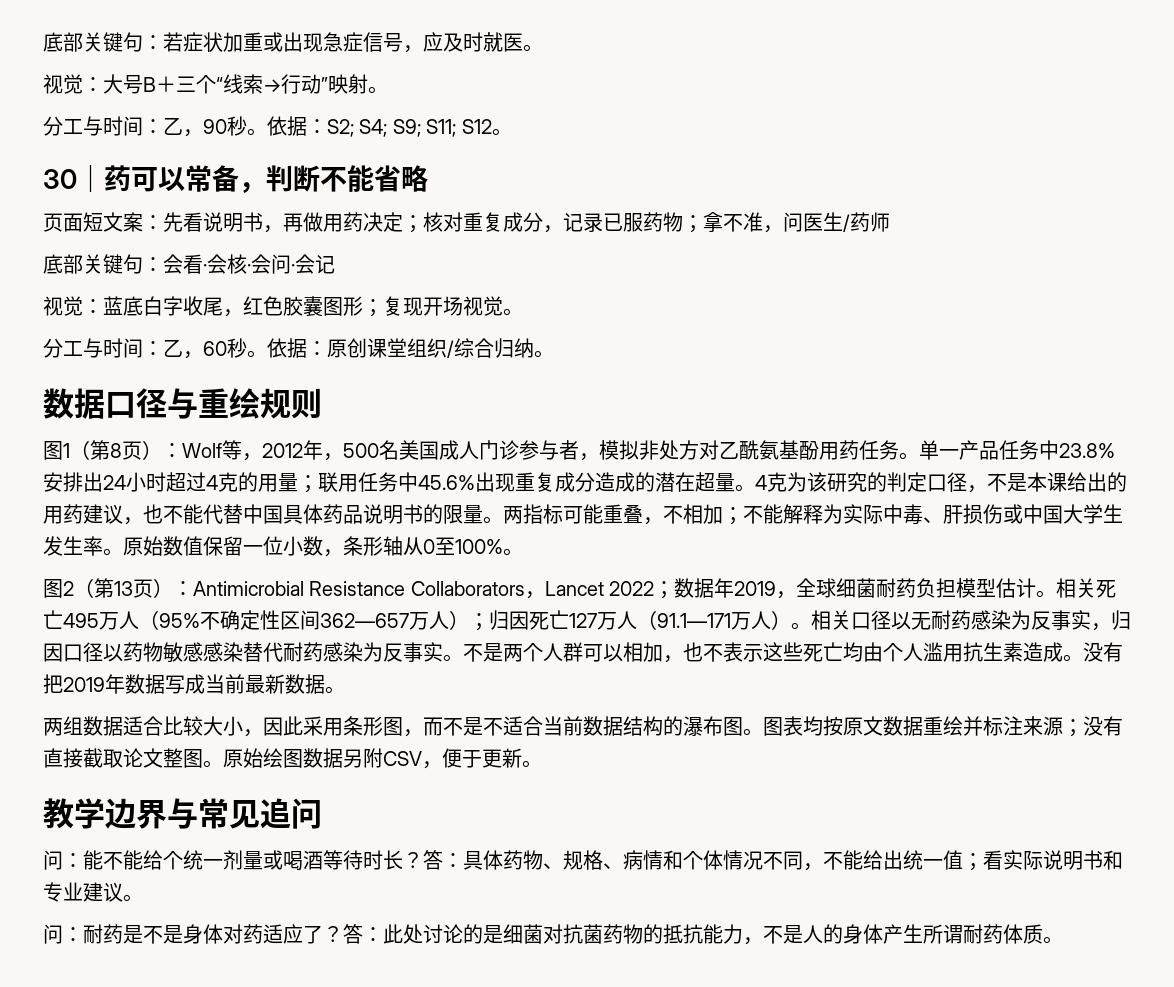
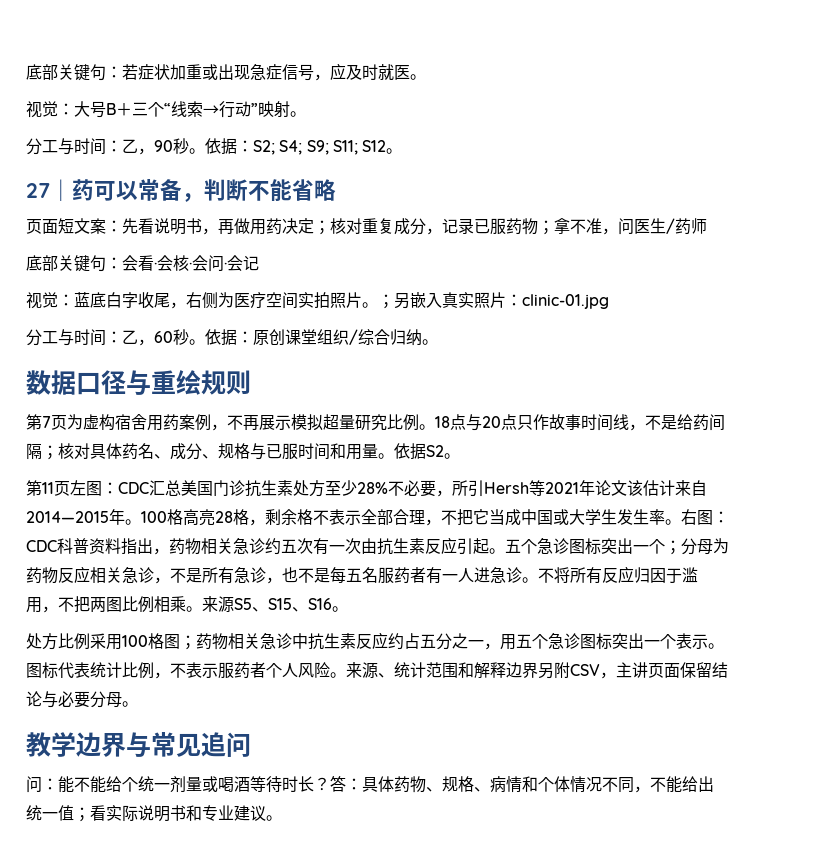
[43,169,77,189] 30 -> [26,183,50,198] 27
[243,296,523,317] 红色胶囊图形；复现开场视觉。 -> [186,292,609,309] 右侧为医疗空间实拍照片。；另嵌入真实照片：clinic-01.jpg
[43,440,1115,461] [43,472,1127,493] [43,504,1123,525] [43,536,523,557] [43,578,1117,599] [43,610,1131,631] [43,642,1123,663] [43,674,345,694] [43,716,1123,737] [43,748,522,769] 图1（第8页）：Wolf等，2012年，500名美国成人门诊参与者，模拟非处方对乙酰氨基酚用药任务。单一产品任务中23.8%安排出24小时超过4克的用量；联用任务中45.6%出现重复成分造成的潜在超量。4克为该研究的判定口径，不是本课给出的用药建议，也不能代替中国具体药品说明书的限量。两指标可能重叠，不相加；不能解释为实际中毒、肝损伤或中国大学生发生率。原始数值保留一位小数，条形轴从0至100%。 // 图2（第13页）：Antimicrobial Resistance Collaborators，Lancet 2022；数据年2019，全球细菌耐药负担模型估计。相关死亡495万人（95%不确定性区间362—657万人）；归因死亡127万人（91.1—171万人）。相关口径以无耐药感染为反事实，归因口径以药物敏感感染替代耐药感染为反事实。不是两个人群可以相加，也不表示这些死亡均由个人滥用抗生素造成。没有把2019年数据写成当前最新数据。 // 两组数据适合比较大小，因此采用条形图，而不是不适合当前数据结构的瀑布图。图表均按原文数据重绘并标注来源；没有直接截取论文整图。原始绘图数据另附CSV，便于更新 -> [26,414,725,431] [26,443,460,460] [26,480,707,497] [26,509,729,526] [26,537,729,555] [26,566,698,584] [26,596,348,613] [26,632,724,650] [26,662,728,679] [26,691,122,708] 第7页为虚构宿舍用药案例，不再展示模拟超量研究比例。18点与20点只作故事时间线，不是给药间隔；核对具体药名、成分、规格与已服时间和用量。依据S2。 // 第11页左图：CDC汇总美国门诊抗生素处方至少28%不必要，所引Hersh等2021年论文该估计来自2014—2015年。100格高亮28格，剩余格不表示全部合理，不把它当成中国或大学生发生率。右图：CDC科普资料指出，药物相关急诊约五次有一次由抗生素反应引起。五个急诊图标突出一个；分母为药物反应相关急诊，不是所有急诊，也不是每五名服药者有一人进急诊。不将所有反应归因于滥用，不把两图比例相乘。来源S5、S15、S16。 // 处方比例采用100格图；药物相关急诊中抗生素反应约占五分之一，用五个急诊图标突出一个表示。图标代表统计比例，不表示服药者个人风险。来源、统计范围和解释边界另附CSV，主讲页面保留结论与必要分母
[43,924,1063,945] // 问：耐药是不是身体对药适应了？答：此处讨论的是细菌对抗菌药物的抵抗能力，不是人的身体产生所谓耐药体质。 -> (282, 818) none

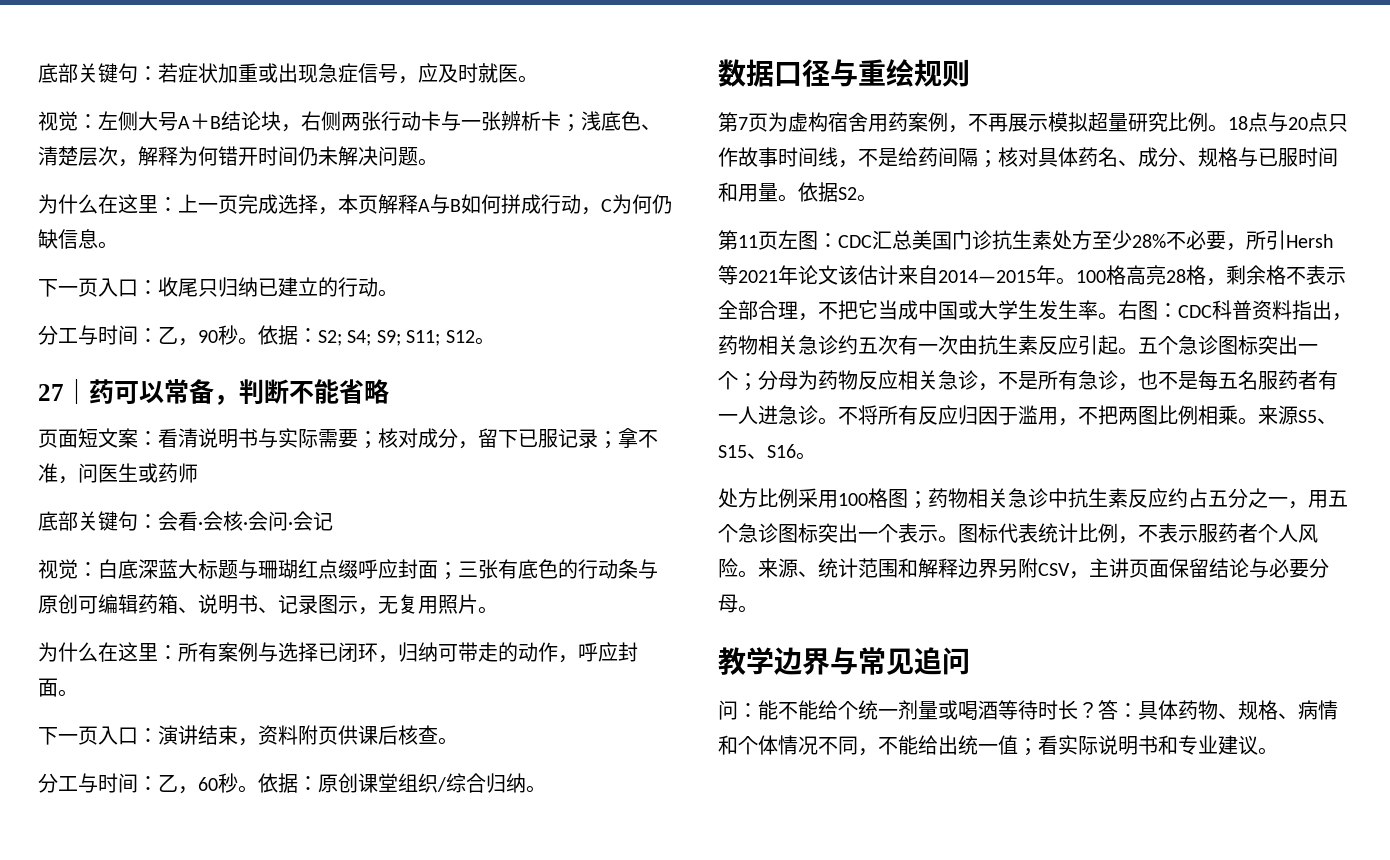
[74,101,290,118] 大号B＋三个“线索→行动”映射 -> [98,111,661,132] [38,146,438,167] [38,194,672,215] [38,229,118,249] [38,277,378,297] 左侧大号A＋B结论块，右侧两张行动卡与一张辨析卡；浅底色、清楚层次，解释为何错开时间仍未解决问题。 // 为什么在这里：上一页完成选择，本页解释A与B如何拼成行动，C为何仍缺信息。 // 下一页入口：收尾只归纳已建立的行动
[122,218,538,235] 先看说明书，再做用药决定；核对重复成分，记录已服药物 -> [158,428,598,449] 看清说明书与实际需要；核对成分，留下已服记录
[666,218,675,234] / -> [138,463,158,483] 或
[74,292,609,309] 蓝底白字收尾，右侧为医疗空间实拍照片。；另嵌入真实照片：clinic-01.jpg -> [98,559,658,580] [38,594,498,615] [38,642,638,663] [38,678,78,697] [38,725,458,746] 白底深蓝大标题与珊瑚红点缀呼应封面；三张有底色的行动条与原创可编辑药箱、说明书、记录图示，无复用照片。 // 为什么在这里：所有案例与选择已闭环，归纳可带走的动作，呼应封面。 // 下一页入口：演讲结束，资料附页供课后核查。

